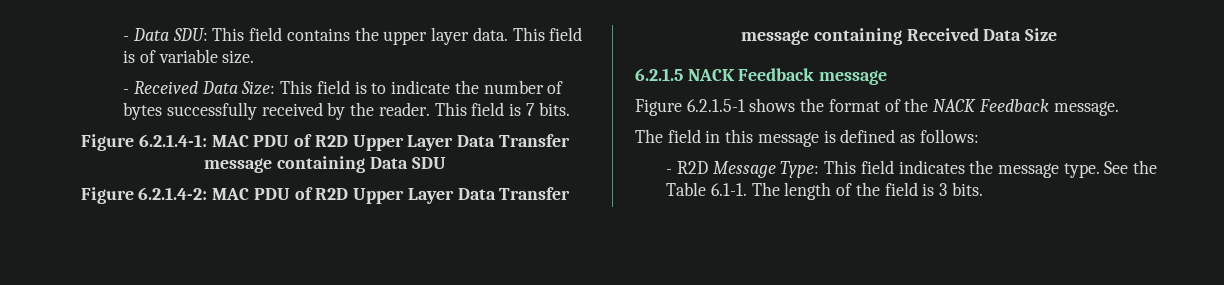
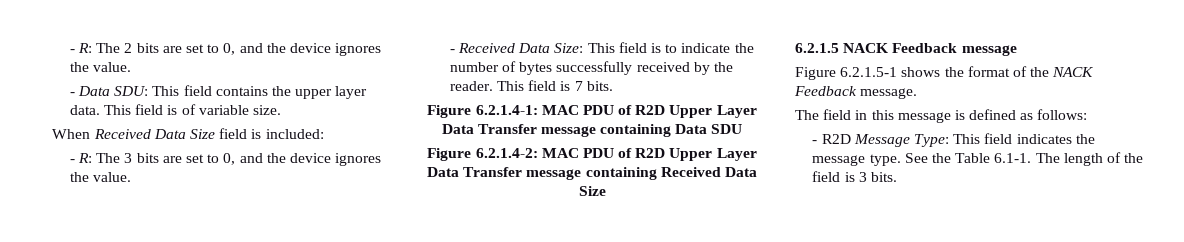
[123,36,130,41] - -> [69,43,382,56] [69,62,132,72] [69,92,75,96] - R: The 2 bits are set to 0, and the device ignores the value. // -
(255, 57) none -> [52,128,324,139] [69,153,382,166] [69,172,132,182] // When Received Data Size field is included: // - R: The 3 bits are set to 0, and the device ignores the value.

